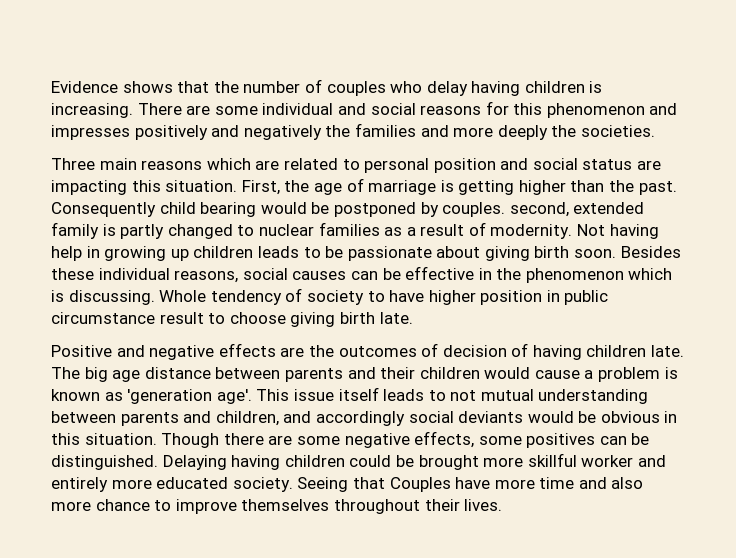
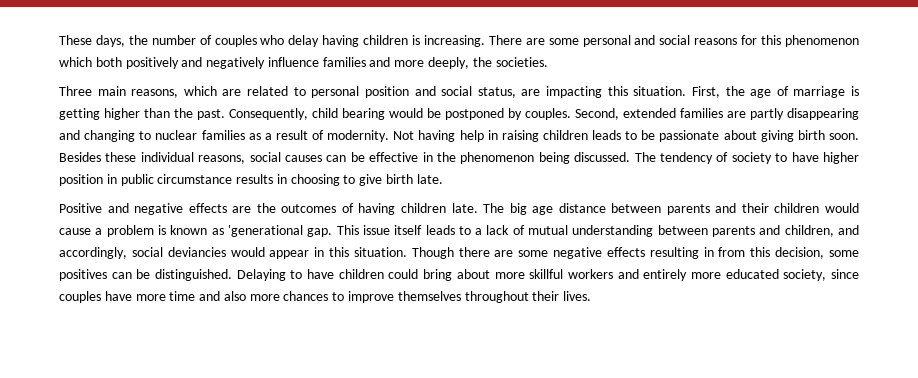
[51,81,210,93] Evidence shows that -> [59,35,125,47] These days,
[262,103,334,115] individual -> [582,35,631,47] personal
[649,103,678,115] [51,125,130,140] and impresses -> [59,57,122,67] which both
[325,125,351,137] the -> [267,57,319,67] influence
[497,125,548,140] deeply -> [428,57,470,69] deeply,
[141,160,203,170] reasons -> [131,89,179,98] reasons,
[582,159,633,170] status -> [477,87,516,98] status,
[51,202,156,217] Consequently -> [229,108,308,120] Consequently,
[509,202,645,217] [51,222,233,239] second, extended family is partly changed -> [575,108,859,120] [59,130,136,142] Second, extended families are partly disappearing and changing
[104,246,189,261] growing up -> [501,130,539,142] raising
[628,268,673,280] [51,290,207,305] which is discussing. Whole -> [538,152,656,164] being discussed. The
[159,312,336,327] result to choose giving -> [236,174,383,186] results in choosing to give
[442,343,529,357] decision of -> (354, 208) none
[127,389,252,404] 'generation age'. -> [227,225,333,237] 'generational gap.
[450,390,477,401] not -> [475,225,525,235] a lack of
[315,411,660,426] accordingly social deviants would be obvious -> [59,247,310,259] accordingly, social deviancies would appear
[414,431,475,448] effects, -> [606,247,825,259] effects resulting in from this decision,
[231,455,479,470] having children could be brought -> [290,269,490,281] to have children could bring about
[581,455,634,467] worker -> [567,269,613,279] workers
[232,477,451,492] society. Seeing that Couples -> [783,269,860,281] [59,291,101,303] society, since couples
[95,499,150,511] chance -> [283,291,329,301] chances

